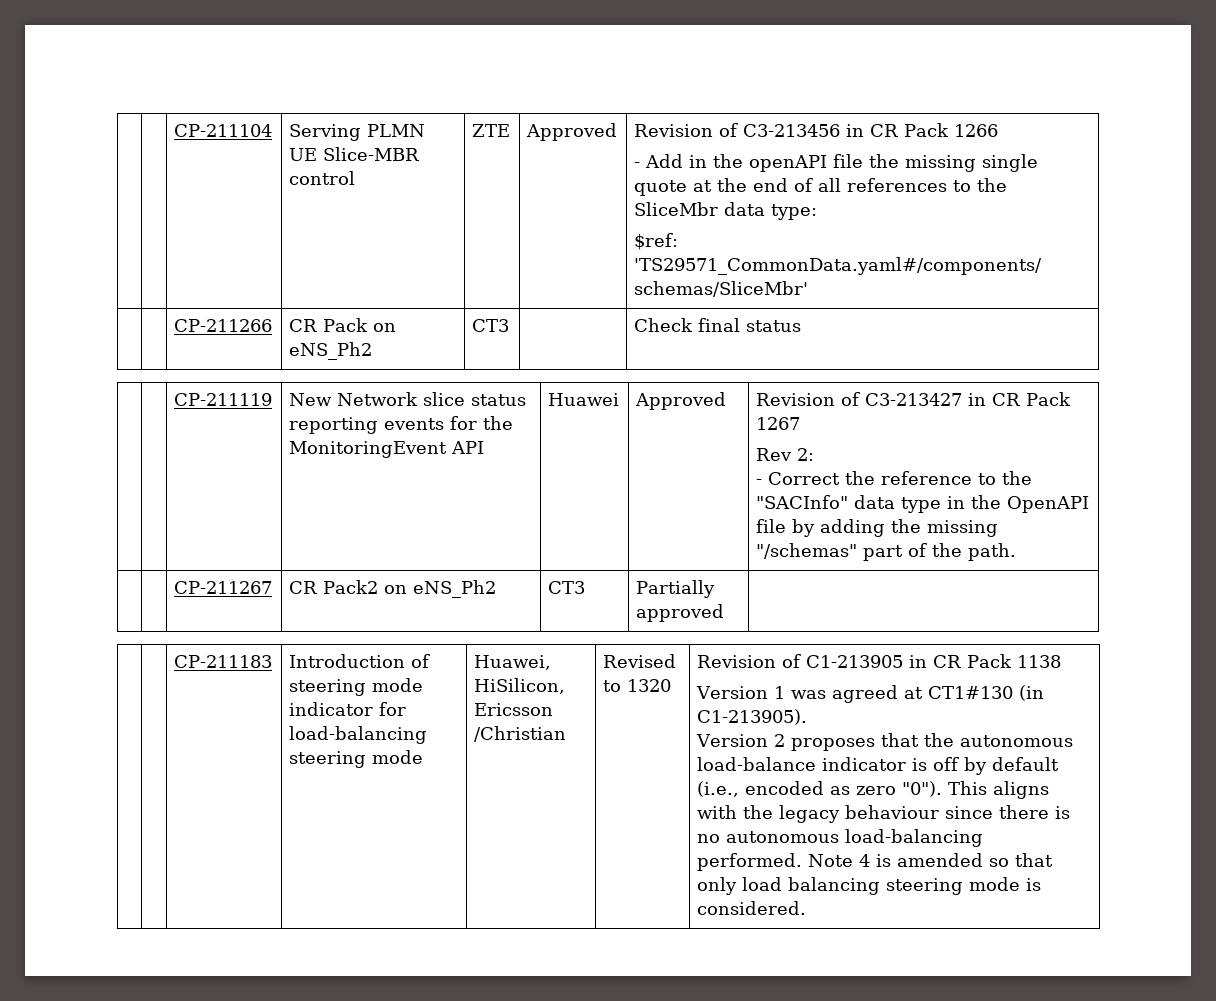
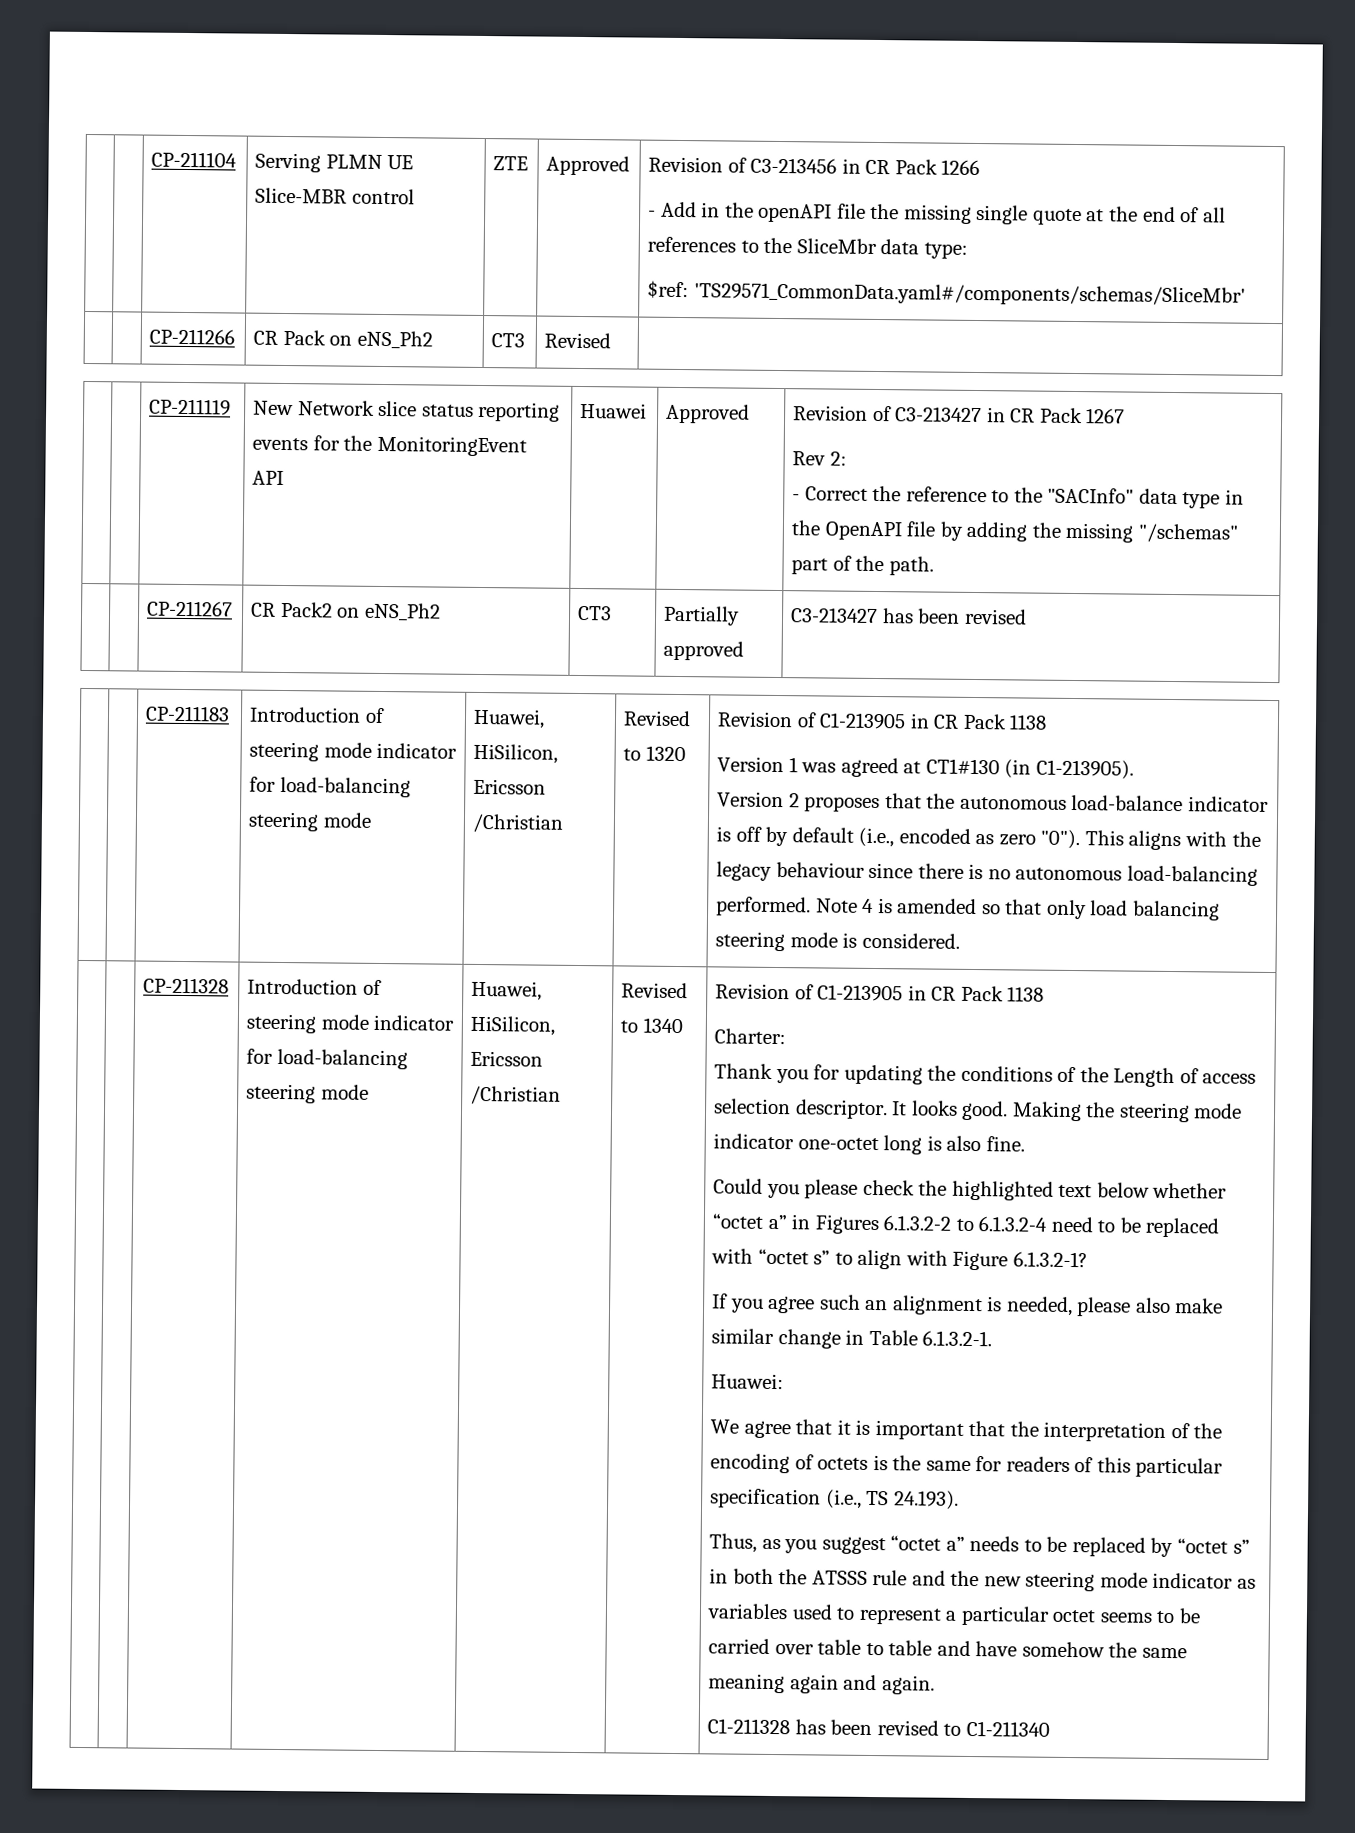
[633,318,801,332] | Check final status -> [544,332,612,349] Revised |
(724, 613) none -> [790,607,1027,625] C3-213427 has been revised
(806, 908) none -> [143,977,230,994] [247,978,382,996] [246,1013,455,1034] [246,1048,408,1070] [246,1083,369,1104] [471,980,543,1001] [470,1015,556,1036] [470,1050,544,1067] [470,1085,562,1105] [621,982,689,999] [620,1017,683,1034] [715,983,1045,1002] [714,1028,787,1045] [714,1063,1257,1088] [714,1098,1243,1123] [713,1133,1025,1155] [713,1178,1228,1201] [712,1213,1220,1238] [711,1248,1088,1271] [712,1293,1224,1317] [711,1328,993,1349] [711,1373,785,1390] [710,1419,1223,1442] [710,1453,1224,1478] [710,1488,959,1510] [709,1533,1250,1558] [709,1568,1257,1592] [707,1603,1201,1626] [708,1638,1187,1659] [708,1673,935,1695] [707,1718,1050,1737] // | | CP-211328 | Introduction of steering mode indicator for load-balancing steering mode | Huawei, HiSilicon, Ericsson /Christian | Revised to 1340 | Revision of C1-213905 in CR Pack 1138 // Charter: // Thank you for updating the conditions of the Length of access selection descriptor. It looks good. Making the steering mode indicator one-octet long is also fine. // Could you please check the highlighted text below whether “octet a” in Figures 6.1.3.2-2 to 6.1.3.2-4 need to be replaced with “octet s” to align with Figure 6.1.3.2-1? // If you agree such an alignment is needed, please also make similar change in Table 6.1.3.2-1. // Huawei: // We agree that it is important that the interpretation of the encoding of octets is the same for readers of this particular specification (i.e., TS 24.193). // Thus, as you suggest “octet a” needs to be replaced by “octet s” in both the ATSSS rule and the new steering mode indicator as variables used to represent a particular octet seems to be carried over table to table and have somehow the same meaning again and again. // C1-211328 has been revised to C1-211340

